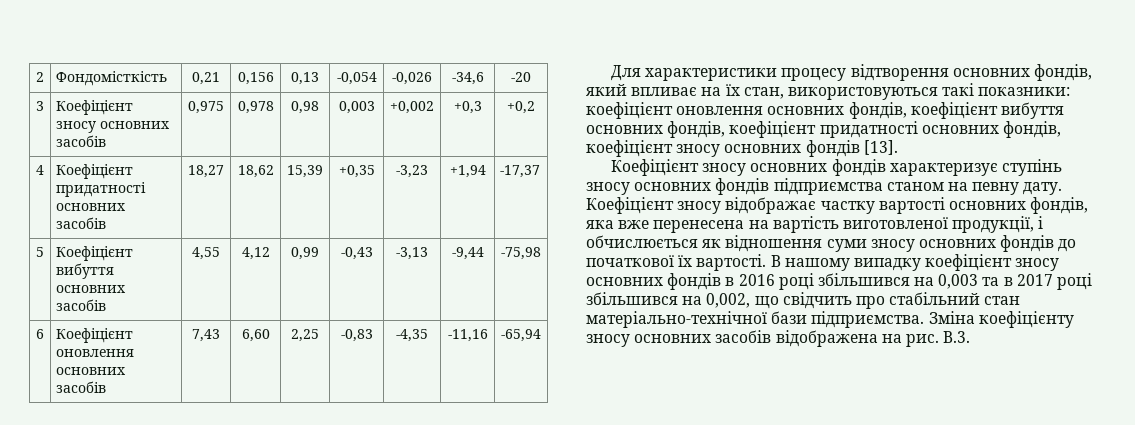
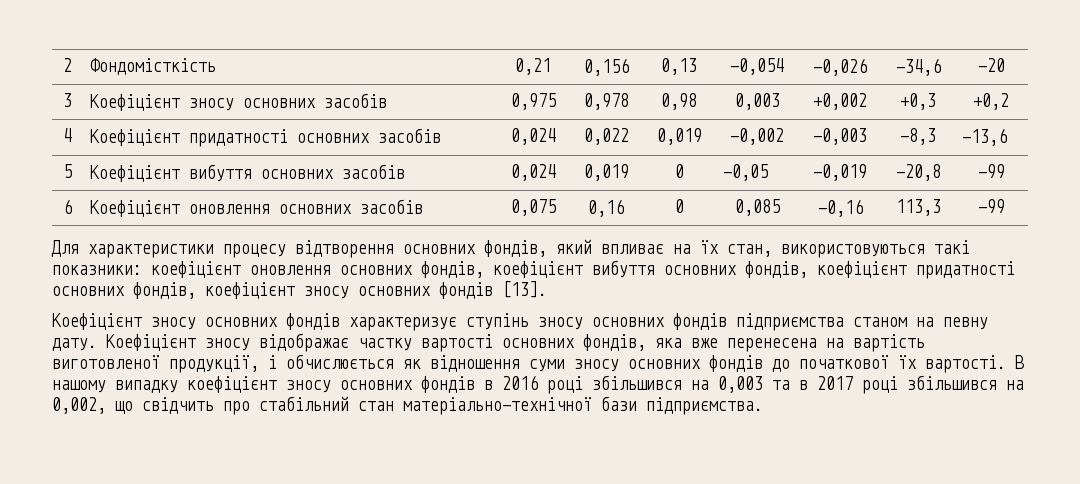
[188,165,224,178] [237,165,274,178] [287,165,323,178] [338,165,375,178] [396,165,428,178] [449,165,486,178] [500,165,541,178] 18,27 | 18,62 | 15,39 | +0,35 | -3,23 | +1,94 | -17,37 -> [510,128,556,145] [583,128,629,145] [656,128,702,145] [730,128,784,145] [813,128,867,145] [900,128,936,145] [962,128,1008,146] 0,024 | 0,022 | 0,019 | -0,002 | -0,003 | -8,3 | -13,6
[192,247,220,260] [241,247,270,260] [291,247,319,260] [340,247,373,260] [396,247,428,260] [451,247,484,260] [501,247,541,260] 4,55 | 4,12 | 0,99 | -0,43 | -3,13 | -9,44 | -75,98 -> [510,164,556,181] [583,164,629,181] [674,164,684,178] [723,164,769,181] [813,164,867,181] [895,164,941,181] [977,164,1005,179] 0,024 | 0,019 | 0 | -0,05 | -0,019 | -20,8 | -99
[192,329,220,342] [241,329,270,342] [291,329,319,342] [340,329,373,342] [396,329,428,342] [447,329,488,342] [501,329,541,342] 7,43 | 6,60 | 2,25 | -0,83 | -4,35 | -11,16 | -65,94 -> [510,199,556,216] [588,199,624,217] [674,199,684,213] [734,199,780,216] [817,199,863,217] [895,199,941,216] [977,199,1005,214] 0,075 | 0,16 | 0 | 0,085 | -0,16 | 113,3 | -99
[928,311,1074,328] [586,330,971,347] Зміна коефіцієнту зносу основних засобів відображена на рис. В.3. -> (763, 406) none

